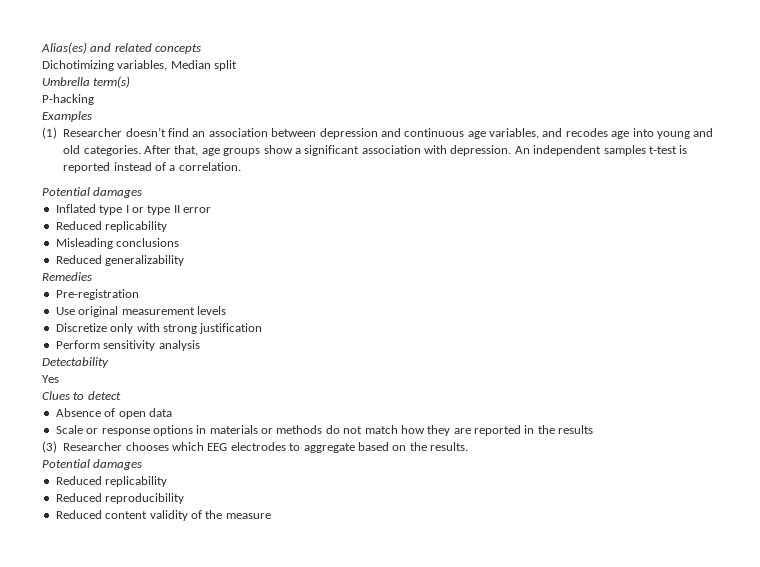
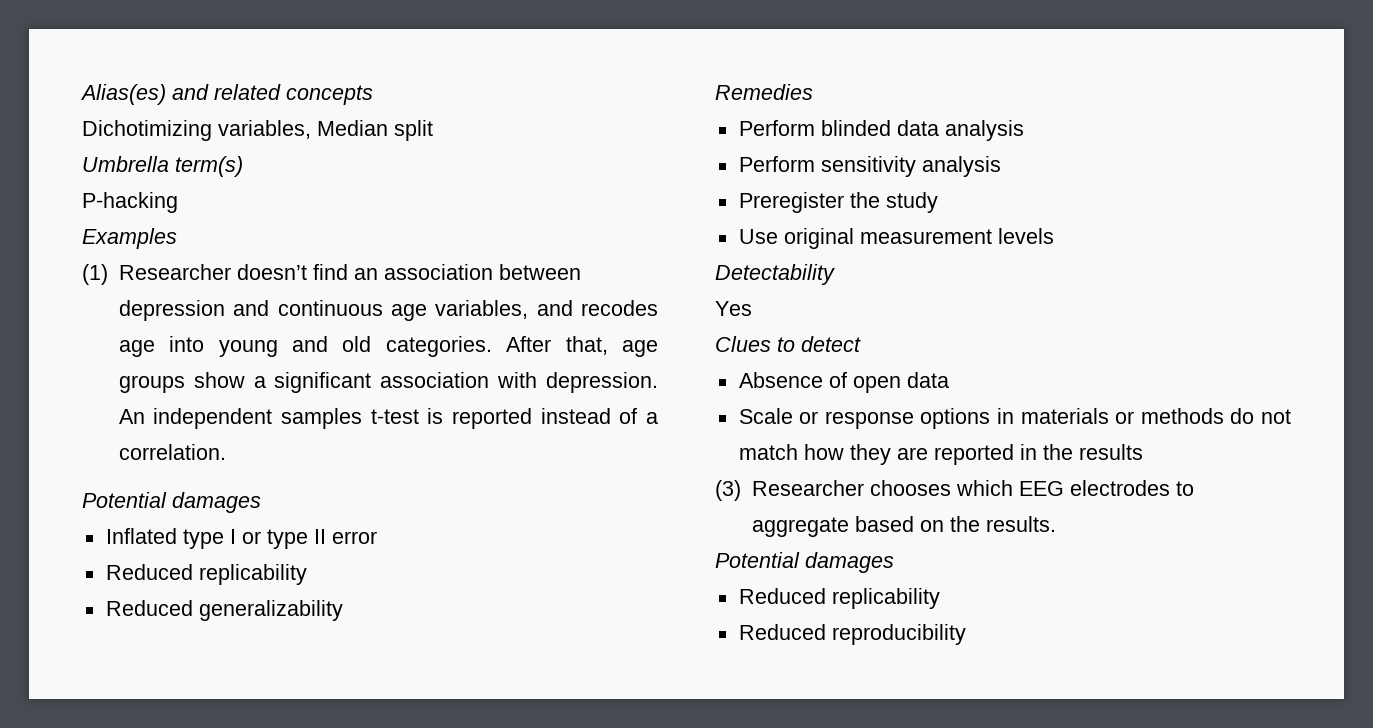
[55,238,180,249] // Misleading conclusions -> (307, 574) none
[55,289,139,300] [55,306,226,317] [55,323,263,334] [55,340,200,351] Pre-registration // Use original measurement levels // Discretize only with strong justification // Perform sensitivity analysis -> [738,120,1024,141] [738,156,1001,177] [738,192,938,213] [738,228,1054,249] Perform blinded data analysis // Perform sensitivity analysis // Preregister the study // Use original measurement levels
[55,510,271,521] // Reduced content validity of the measure -> (966, 634) none

